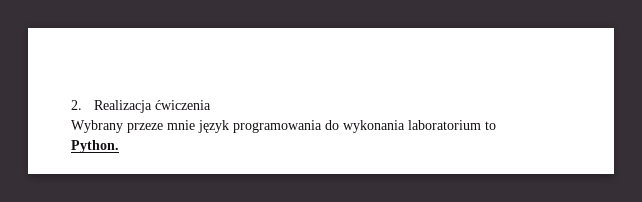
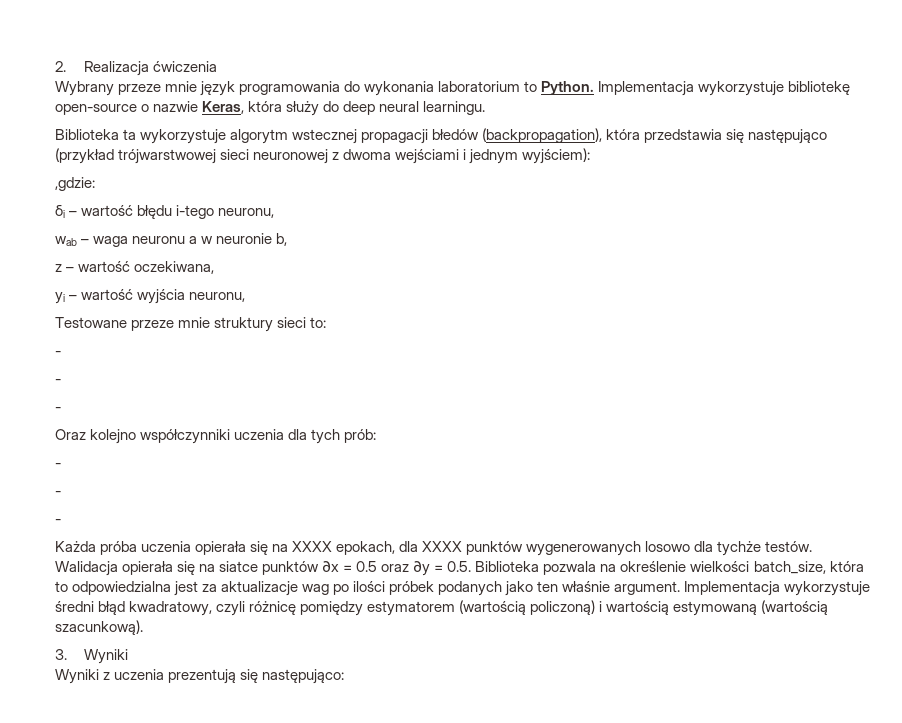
(119, 146) none -> [598,81,851,96] [54,101,486,116] [54,128,828,144] [54,148,591,164] [54,177,95,191] [54,205,274,219] [54,233,287,247] [54,261,214,274] [54,289,245,304] [54,317,326,332] [54,351,61,356] [54,379,61,384] [54,407,61,412] [54,429,376,444] [54,463,61,468] [54,491,61,496] [54,519,61,524] [54,541,813,556] [54,561,864,576] [54,581,871,596] [54,600,829,616] [54,620,143,635] [54,649,129,664] [54,669,344,684] Implementacja wykorzystuje bibliotekę open-source o nazwie Keras, która służy do deep neural learningu. // Biblioteka ta wykorzystuje algorytm wstecznej propagacji błedów (backpropagation), która przedstawia się następująco (przykład trójwarstwowej sieci neuronowej z dwoma wejściami i jednym wyjściem): // ,gdzie: // δi – wartość błędu i-tego neuronu, // wab – waga neuronu a w neuronie b, // z – wartość oczekiwana, // yi – wartość wyjścia neuronu, // Testowane przeze mnie struktury sieci to: // - // - // - // Oraz kolejno współczynniki uczenia dla tych prób: // - // - // - // Każda próba uczenia opierała się na XXXX epokach, dla XXXX punktów wygenerowanych losowo dla tychże testów. Walidacja opierała się na siatce punktów ∂x = 0.5 oraz ∂y = 0.5. Biblioteka pozwala na określenie wielkości batch_size, która to odpowiedzialna jest za aktualizacje wag po ilości próbek podanych jako ten właśnie argument. Implementacja wykorzystuje średni błąd kwadratowy, czyli różnicę pomiędzy estymatorem (wartością policzoną) i wartością estymowaną (wartością szacunkową). // 3. Wyniki // Wyniki z uczenia prezentują się następująco:

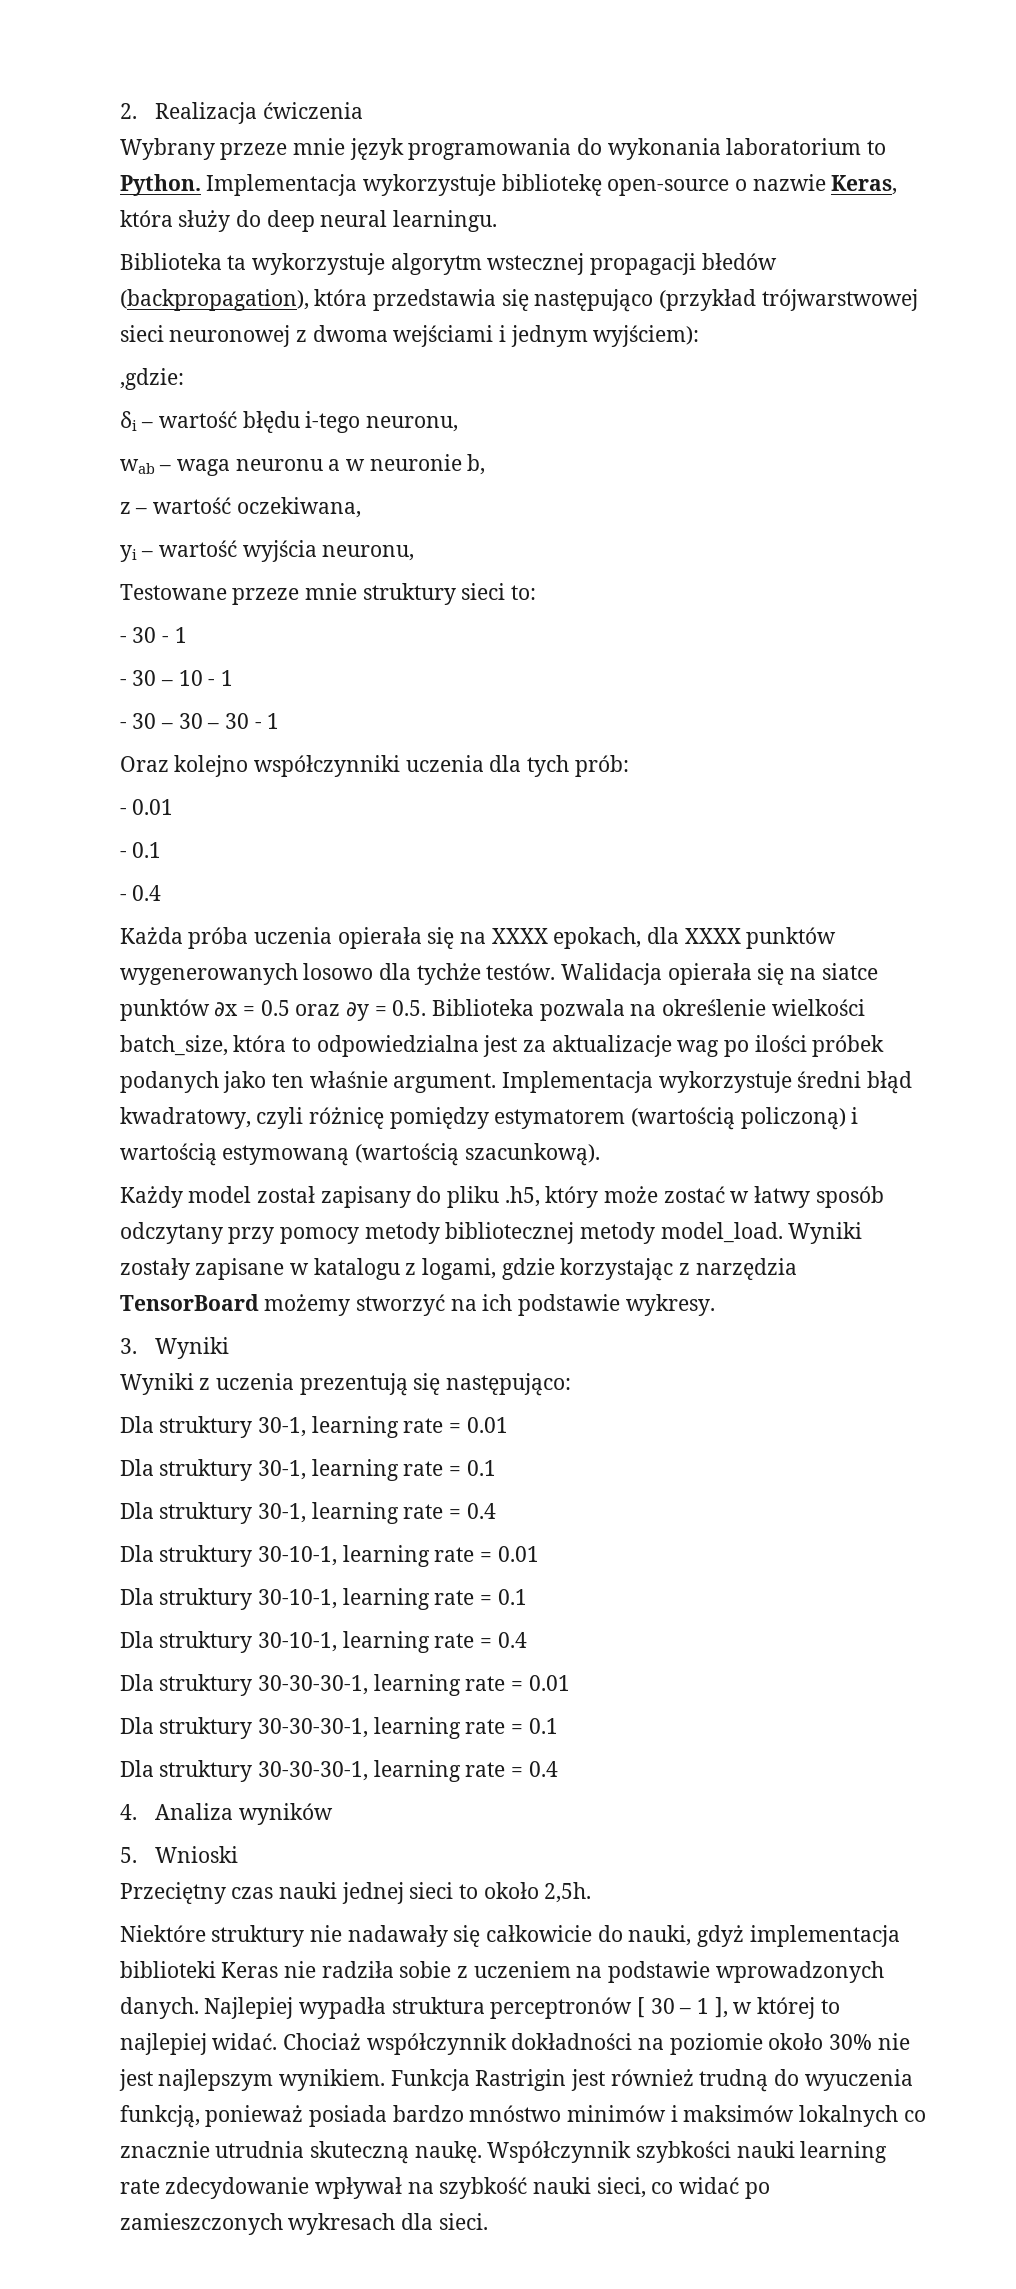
[54,379,61,384] [54,407,61,412] // - // - -> [132,627,187,643] [119,670,233,686] [119,713,280,729] 30 - 1 // - 30 – 10 - 1 // - 30 – 30 – 30 - 1
[54,491,61,496] [54,519,61,524] // - // - -> [132,799,174,815] [119,842,162,858] [119,885,162,901] 0.01 // - 0.1 // - 0.4
(143, 627) none -> [119,1186,884,1208] [119,1222,863,1244] [119,1258,797,1281] [119,1294,715,1316] // Każdy model został zapisany do pliku .h5, który może zostać w łatwy sposób odczytany przy pomocy metody bibliotecznej metody model_load. Wyniki zostały zapisane w katalogu z logami, gdzie korzystając z narzędzia TensorBoard możemy stworzyć na ich podstawie wykresy.
(344, 676) none -> [119,1416,508,1438] [119,1459,496,1481] [119,1502,496,1524] [119,1545,539,1567] [119,1588,527,1610] [119,1631,527,1653] [119,1674,570,1696] [119,1717,558,1739] [119,1760,558,1782] [119,1803,333,1825] [119,1846,239,1863] [119,1882,592,1904] [119,1925,900,1947] [119,1961,884,1983] [119,1997,840,2019] [119,2033,910,2055] [118,2069,913,2092] [119,2105,926,2128] [119,2141,888,2164] [119,2177,770,2199] [119,2213,488,2235] // Dla struktury 30-1, learning rate = 0.01 // Dla struktury 30-1, learning rate = 0.1 // Dla struktury 30-1, learning rate = 0.4 // Dla struktury 30-10-1, learning rate = 0.01 // Dla struktury 30-10-1, learning rate = 0.1 // Dla struktury 30-10-1, learning rate = 0.4 // Dla struktury 30-30-30-1, learning rate = 0.01 // Dla struktury 30-30-30-1, learning rate = 0.1 // Dla struktury 30-30-30-1, learning rate = 0.4 // 4. Analiza wyników // 5. Wnioski // Przeciętny czas nauki jednej sieci to około 2,5h. // Niektóre struktury nie nadawały się całkowicie do nauki, gdyż implementacja biblioteki Keras nie radziła sobie z uczeniem na podstawie wprowadzonych danych. Najlepiej wypadła struktura perceptronów [ 30 – 1 ], w której to najlepiej widać. Chociaż współczynnik dokładności na poziomie około 30% nie jest najlepszym wynikiem. Funkcja Rastrigin jest również trudną do wyuczenia funkcją, ponieważ posiada bardzo mnóstwo minimów i maksimów lokalnych co znacznie utrudnia skuteczną naukę. Współczynnik szybkości nauki learning rate zdecydowanie wpływał na szybkość nauki sieci, co widać po zamieszczonych wykresach dla sieci.

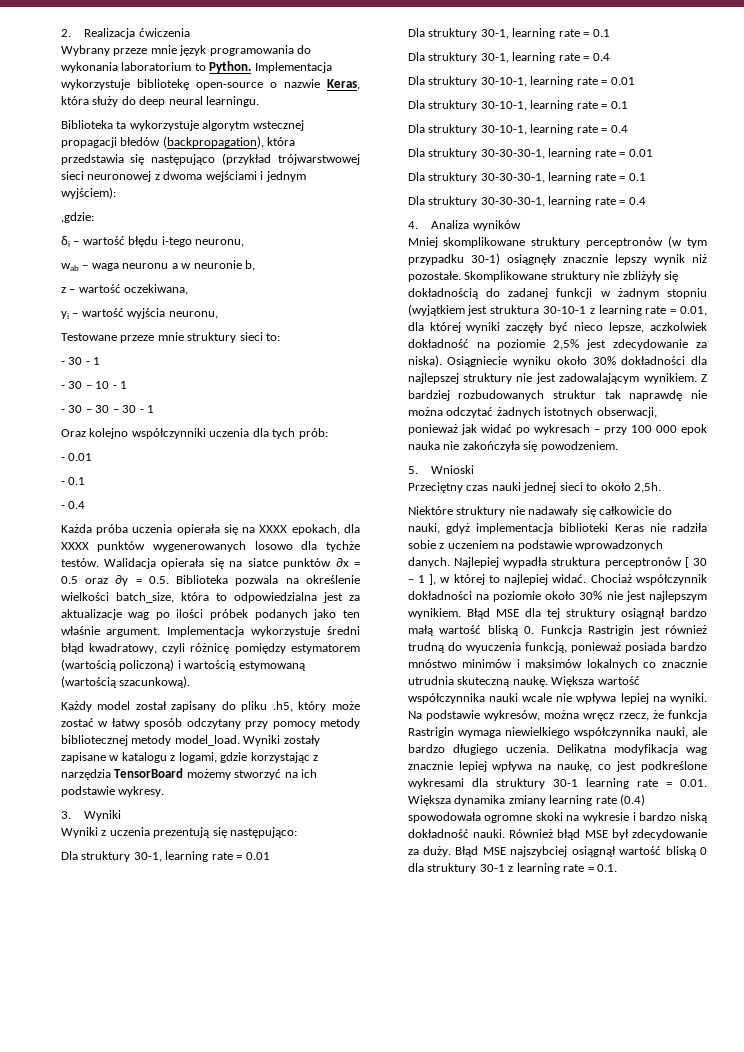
(333, 1814) none -> [407,236,707,248] [407,253,707,265] [407,271,679,282] [407,288,707,299] [407,304,707,316] [407,322,707,333] [407,339,707,350] [407,355,707,367] [407,373,707,384] [407,390,707,401] [407,407,657,418] [407,424,707,435] [407,441,618,452] // Mniej skomplikowane struktury perceptronów (w tym przypadku 30-1) osiągnęły znacznie lepszy wynik niż pozostałe. Skomplikowane struktury nie zbliżyły się dokładnością do zadanej funkcji w żadnym stopniu (wyjątkiem jest struktura 30-10-1 z learning rate = 0.01, dla której wyniki zaczęły być nieco lepsze, aczkolwiek dokładność na poziomie 2,5% jest zdecydowanie za niska). Osiągniecie wyniku około 30% dokładności dla najlepszej struktury nie jest zadowalającym wynikiem. Z bardziej rozbudowanych struktur tak naprawdę nie można odczytać żadnych istotnych obserwacji, ponieważ jak widać po wykresach – przy 100 000 epok nauka nie zakończyła się powodzeniem.
(385, 2080) none -> [466,608,707,619] [407,625,535,636] Błąd MSE dla tej struktury osiągnął bardzo małą wartość bliską 0.
[487,2141,888,2163] [119,2177,770,2199] [119,2213,488,2235] Współczynnik szybkości nauki learning rate zdecydowanie wpływał na szybkość nauki sieci, co widać po zamieszczonych wykresach dla sieci. -> [551,676,640,687] [407,693,707,704] [407,710,707,721] [407,727,707,738] [407,744,707,755] [407,761,707,772] [407,778,707,789] [407,794,646,806] [407,812,708,823] [407,829,707,840] [407,846,707,857] [407,863,618,874] Większa wartość współczynnika nauki wcale nie wpływa lepiej na wyniki. Na podstawie wykresów, można wręcz rzecz, że funkcja Rastrigin wymaga niewielkiego współczynnika nauki, ale bardzo długiego uczenia. Delikatna modyfikacja wag znacznie lepiej wpływa na naukę, co jest podkreślone wykresami dla struktury 30-1 learning rate = 0.01. Większa dynamika zmiany learning rate (0.4) spowodowała ogromne skoki na wykresie i bardzo niską dokładność nauki. Również błąd MSE był zdecydowanie za duży. Błąd MSE najszybciej osiągnął wartość bliską 0 dla struktury 30-1 z learning rate = 0.1.

